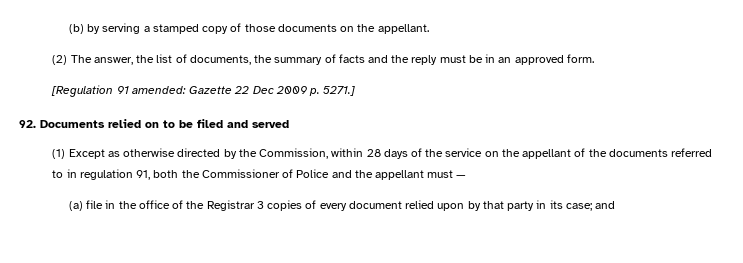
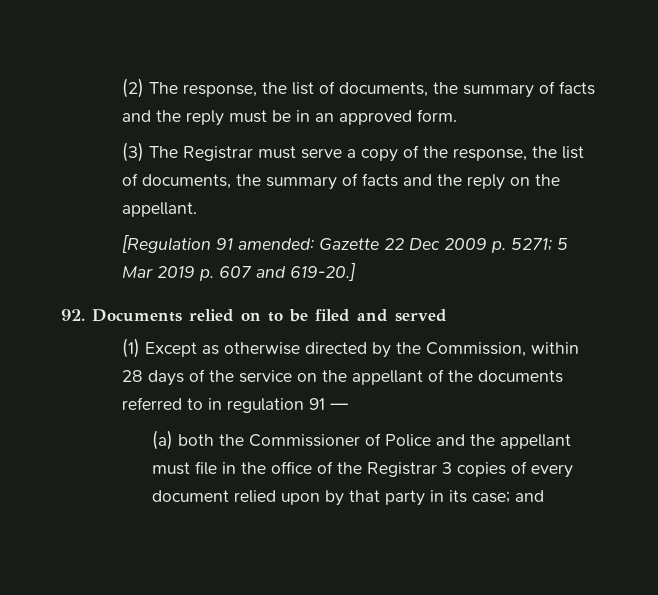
[69,23,429,34] (b) by serving a stamped copy of those documents on the appellant. // -> (121, 88) none
[93,57,133,65] answer, -> [182,84,257,97] response,
(594, 58) none -> [121,142,584,162] [121,173,560,190] [121,202,197,217] // (3) The Registrar must serve a copy of the response, the list of documents, the summary of facts and the reply on the appellant.
[323,86,356,96] 5271.] -> [510,238,568,251] [121,263,356,281] 5271; 5 Mar 2019 p. 607 and 619-20.]
[136,170,151,180] 91, -> [308,398,349,410] [152,430,174,450] 91 — // (a)
[456,175,467,178] [69,201,84,211] — // (a) -> (191, 468) none

